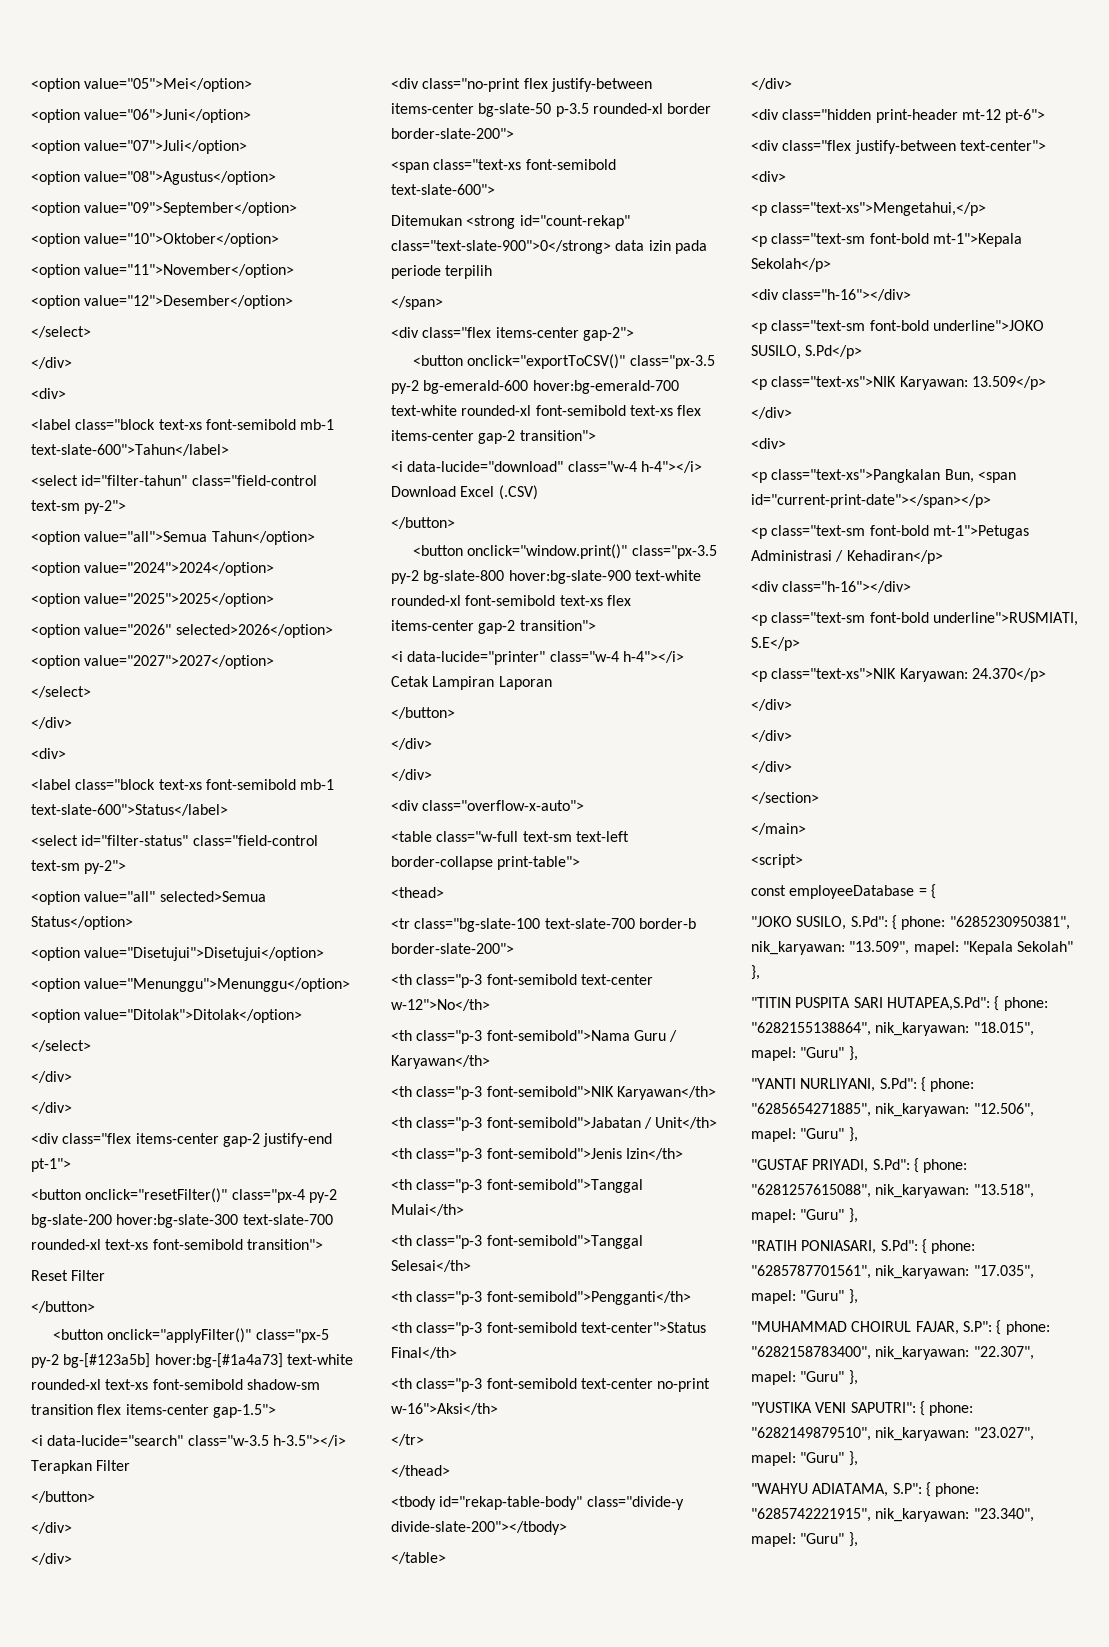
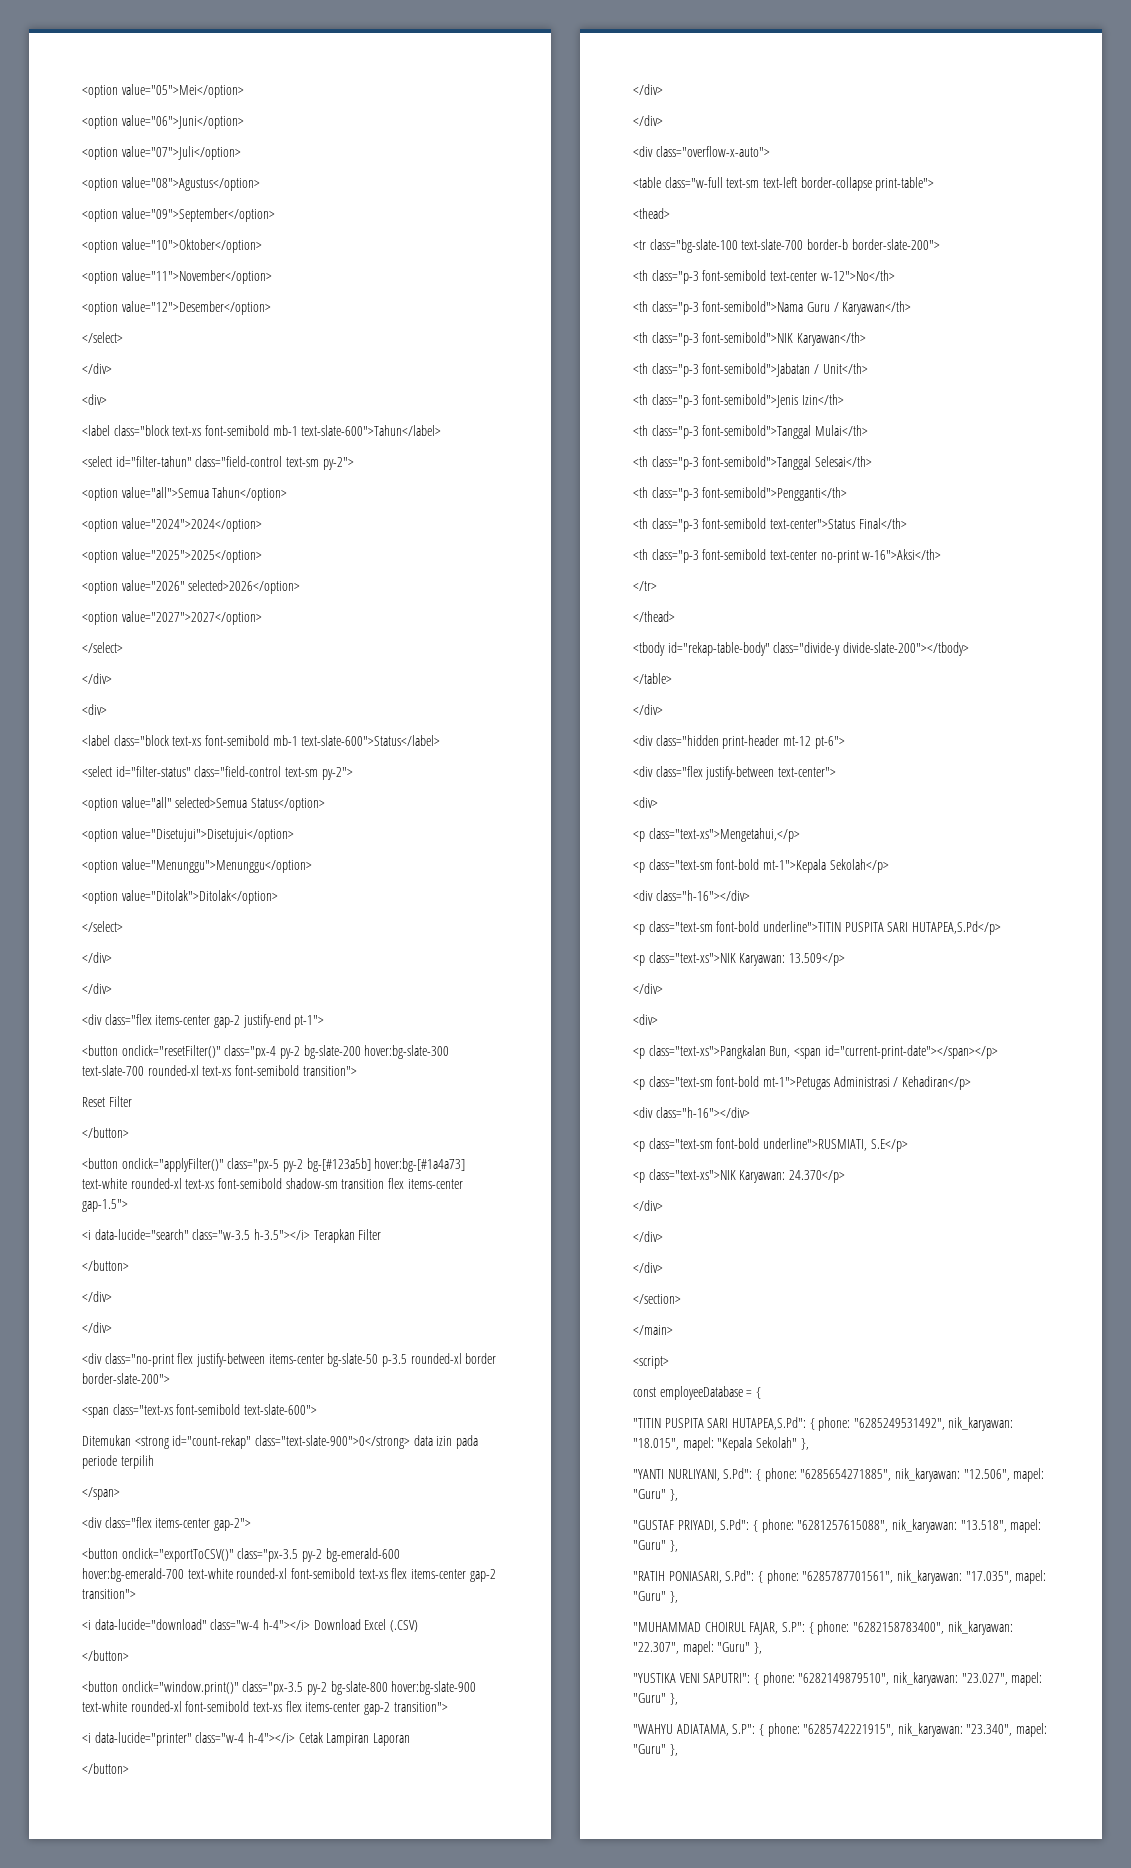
[932,320,1044,331] [751,345,863,359] underline">JOKO SUSILO, S.Pd</p> -> [762,921,1001,935] underline">TITIN PUSPITA SARI HUTAPEA,S.Pd</p>
[751,915,1070,930] [751,941,1074,955] [751,965,760,980] // "JOKO SUSILO, S.Pd": { phone: "6285230950381", nik_karyawan: "13.509", mapel: "Kepala Sekolah" }, -> (761, 1393) none
[751,1022,871,1036] "6282155138864", -> [853,1418,945,1430] "6285249531492",
[800,1047,845,1058] "Guru" -> [717,1437,797,1451] "Kepala Sekolah"

